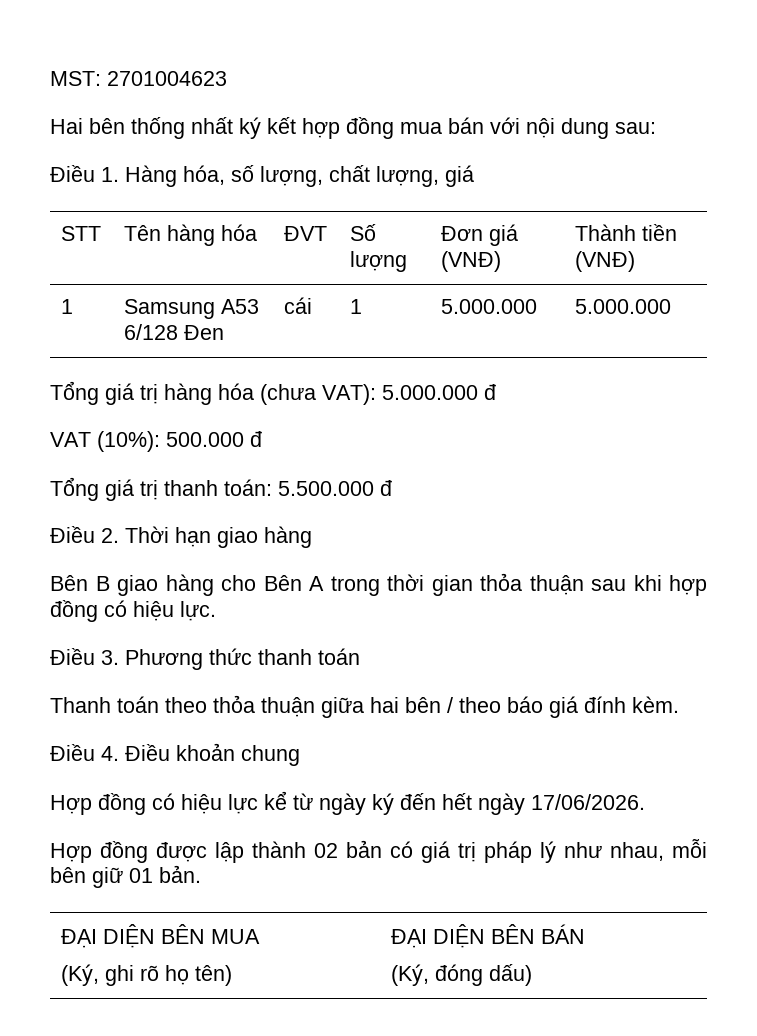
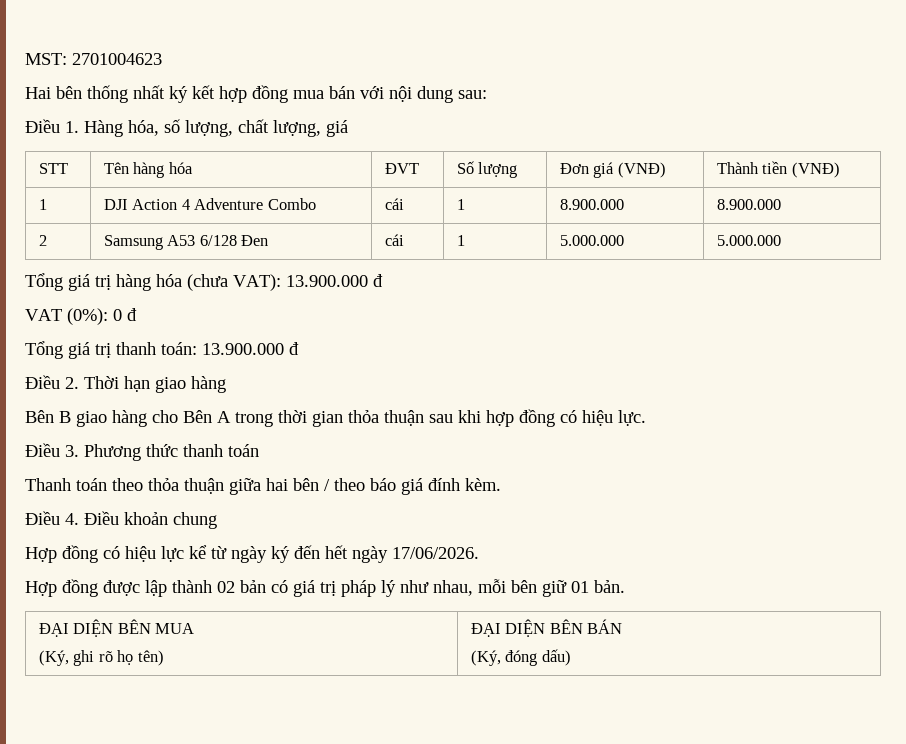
(74, 306) none -> [103,198,316,210] [384,198,404,210] [456,199,465,210] [559,199,624,210] [716,199,781,210] [38,235,47,246] | DJI Action 4 Adventure Combo | cái | 1 | 8.900.000 | 8.900.000 // 2
[382,385,478,400] 5.000.000 -> [286,275,368,287] 13.900.000
[97,431,244,452] (10%): 500.000 -> [67,308,122,325] (0%): 0
[278,481,374,496] 5.500.000 -> [202,343,284,355] 13.900.000

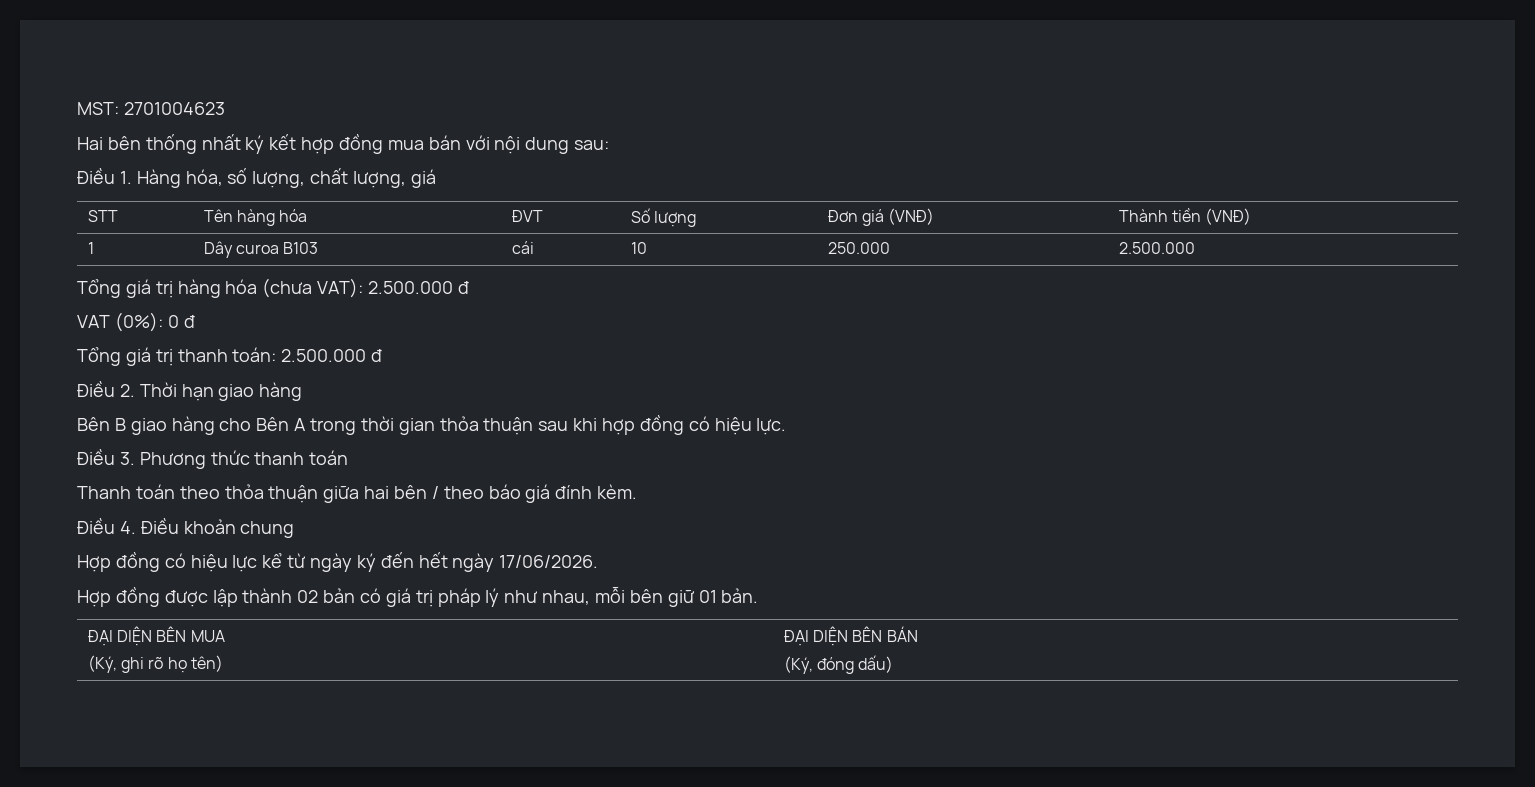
[103,198,316,210] [384,198,404,210] [456,199,465,210] [559,199,624,210] [716,199,781,210] [38,235,47,246] [103,235,269,250] [384,234,404,246] [456,235,465,246] [559,235,624,246] [716,235,781,246] DJI Action 4 Adventure Combo | cái | 1 | 8.900.000 | 8.900.000 // 2 | Samsung A53 6/128 Đen | cái | 1 | 5.000.000 | 5.000.000 -> [203,241,319,258] [511,241,534,254] [630,242,647,254] [827,242,890,254] [1118,242,1195,254] Dây curoa B103 | cái | 10 | 250.000 | 2.500.000
[286,275,368,287] 13.900.000 -> [368,281,454,294] 2.500.000
[202,343,284,355] 13.900.000 -> [281,349,367,362] 2.500.000

